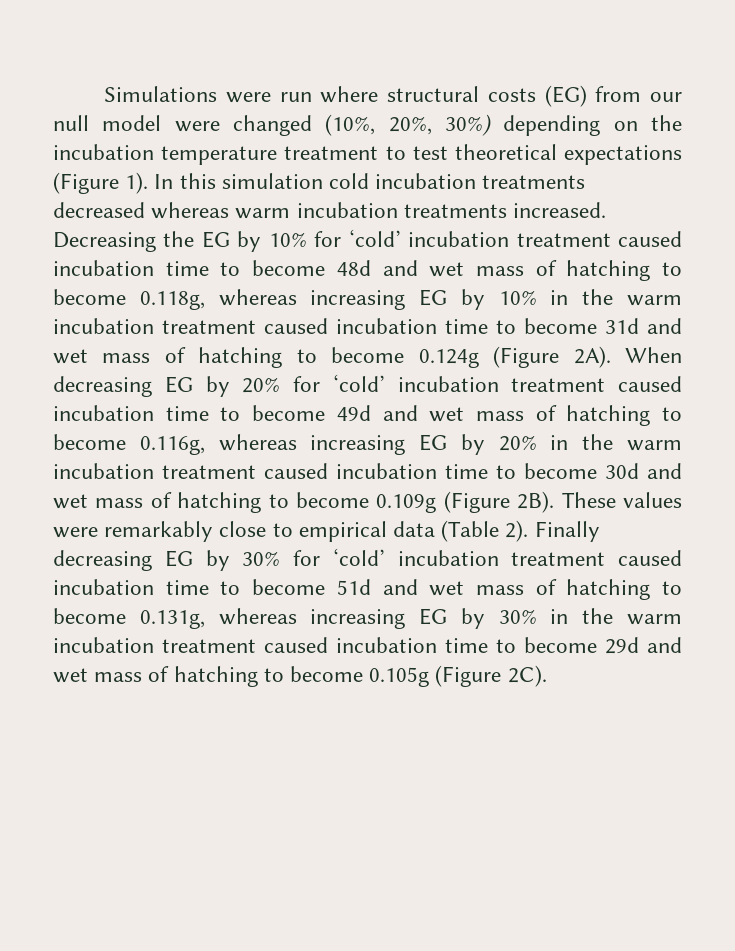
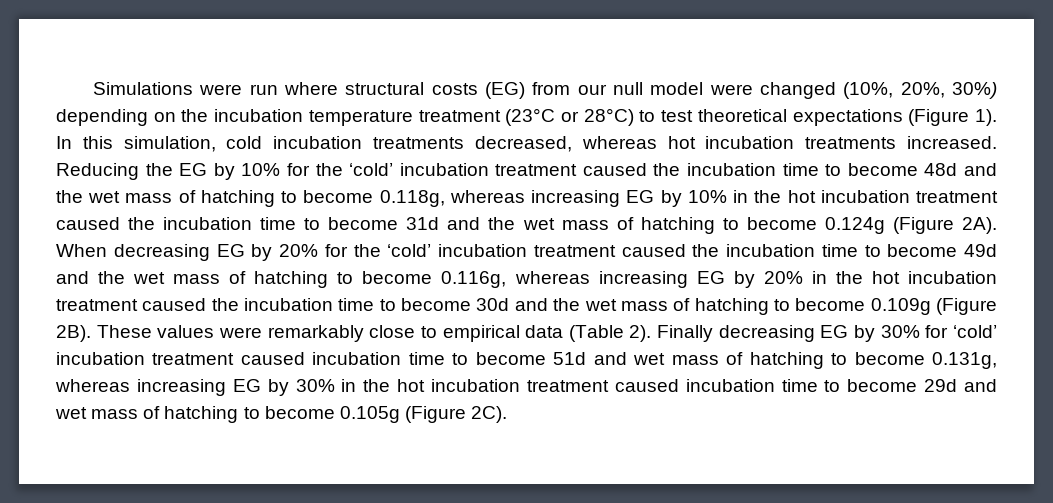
(379, 153) none -> [505,108,634,126] (23°C or 28°C)
[221,173,323,189] simulation -> [123,136,216,152] simulation,
[53,202,291,219] decreased whereas warm -> [474,136,696,152] decreased, whereas hot
[53,232,156,252] Decreasing -> [56,163,139,180] Reducing
[348,229,683,247] ‘cold’ incubation treatment caused -> [315,163,681,176] the ‘cold’ incubation treatment caused the
(418, 268) none -> [56,190,83,203] the
[627,295,682,306] [53,318,328,334] warm incubation treatment caused -> [787,190,999,203] [56,217,156,230] hot incubation treatment caused the
(682, 326) none -> [488,217,516,230] the
[332,374,682,392] ‘cold’ incubation treatment caused -> [353,244,720,257] the ‘cold’ incubation treatment caused the
(418, 413) none -> [98,271,126,284] the
[627,440,682,451] [53,463,328,479] warm incubation treatment caused -> [871,271,997,284] [56,298,239,311] hot incubation treatment caused the
(682, 471) none -> [553,298,581,311] the
[627,614,682,625] warm -> [397,379,426,392] hot

